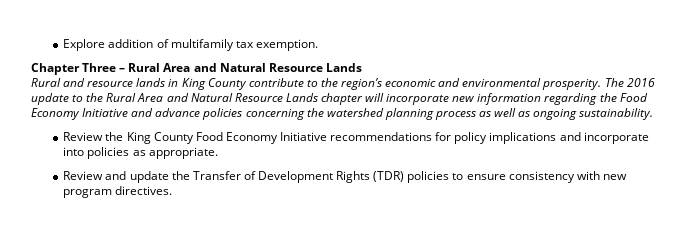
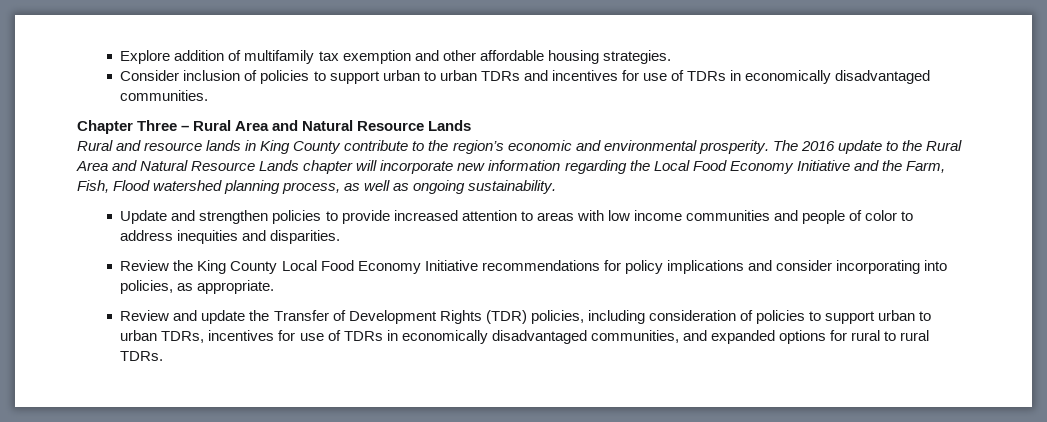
[255,39,318,51] exemption. -> [342,50,671,64] [120,70,931,84] [120,90,209,101] exemption and other affordable housing strategies. // Consider inclusion of policies to support urban to urban TDRs and incentives for use of TDRs in economically disadvantaged communities.
(617, 97) none -> [653,160,690,171] Local
[155,108,324,120] advance policies concerning the -> [881,160,945,173] [77,180,151,193] the Farm, Fish, Flood
[434,111,476,120] process -> [282,182,341,194] process,
(654, 114) none -> [120,210,914,224] [120,230,341,244] // Update and strengthen policies to provide increased attention to areas with low income communities and people of color to address inequities and disparities.
(194, 138) none -> [281,260,317,271] Local
[583,132,649,144] [63,147,130,159] incorporate into policies -> [775,260,948,274] [120,280,174,294] consider incorporating into policies,
[407,171,627,183] [63,186,173,198] policies to ensure consistency with new program directives. -> [530,310,932,324] [120,330,930,344] [120,351,164,361] policies, including consideration of policies to support urban to urban TDRs, incentives for use of TDRs in economically disadvantaged communities, and expanded options for rural to rural TDRs.

